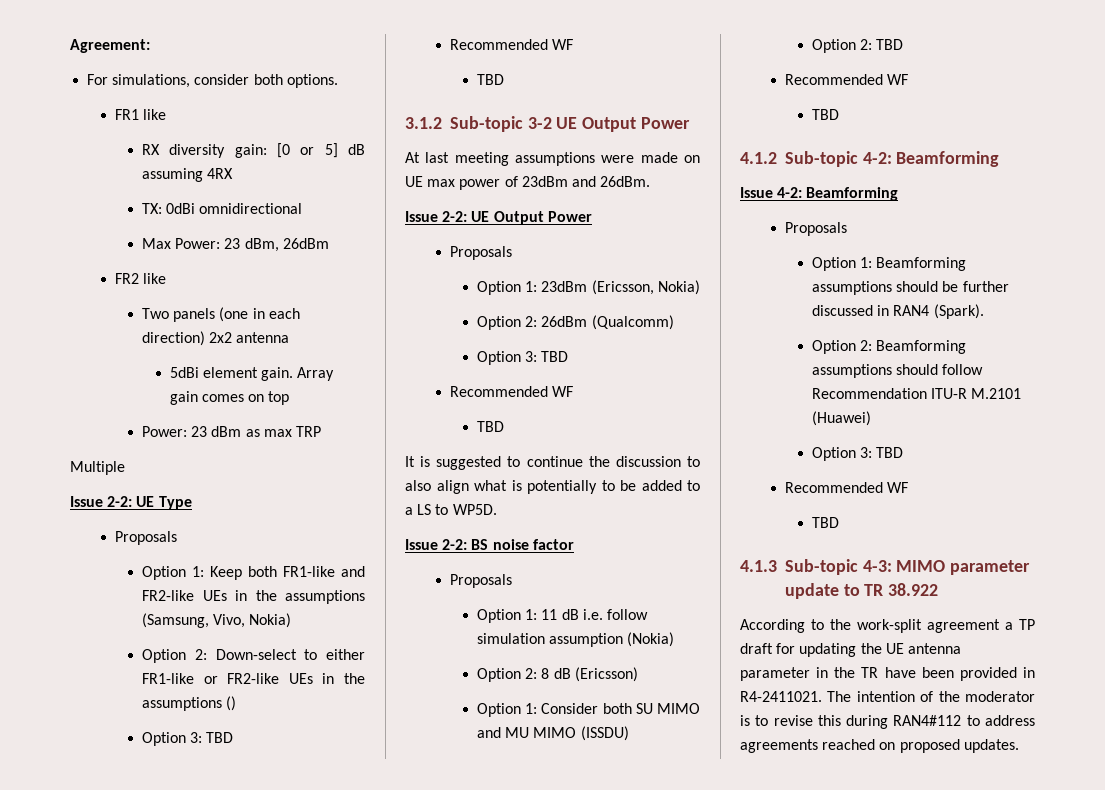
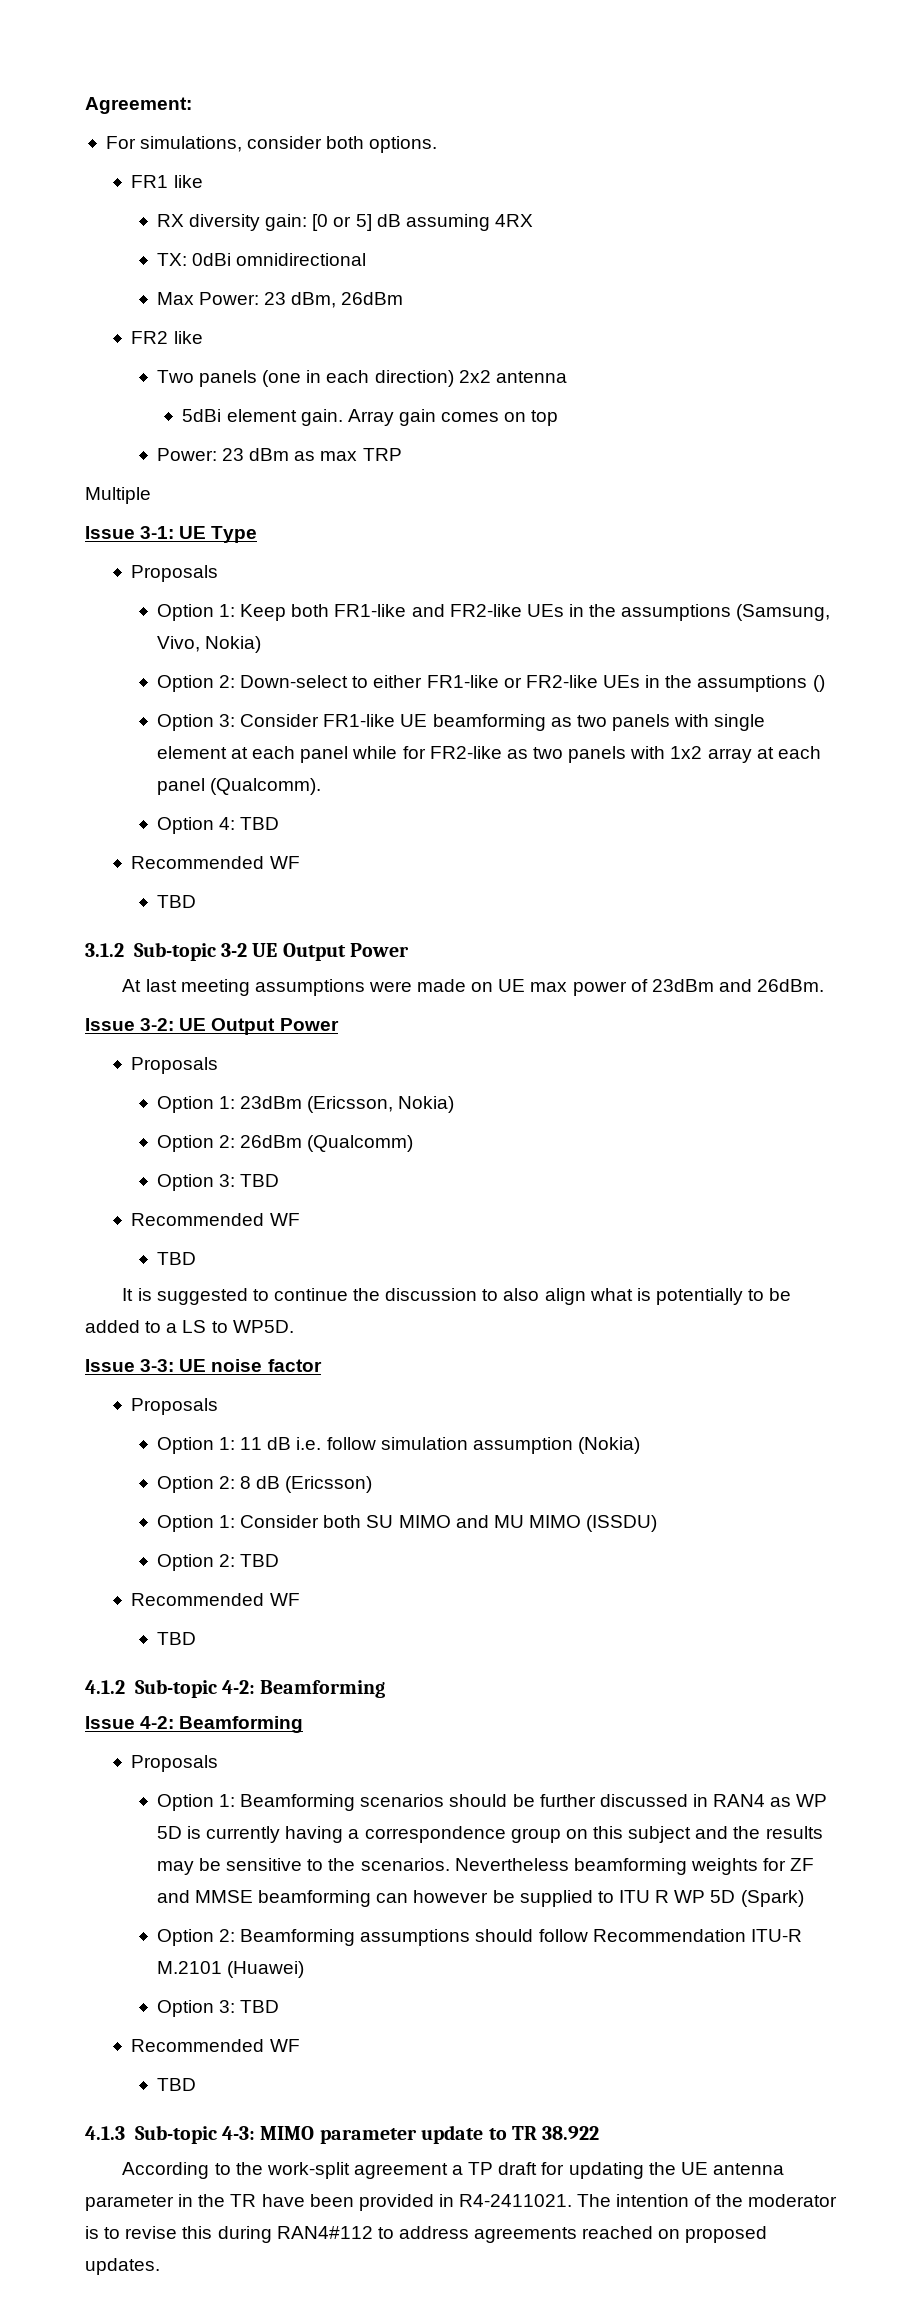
[107,496,133,507] 2-2: -> [140,526,175,539] 3-1:
(203, 737) none -> [240,714,766,731] [156,746,821,763] [156,778,322,795] [156,817,236,834] Consider FR1-like UE beamforming as two panels with single element at each panel while for FR2-like as two panels with 1x2 array at each panel (Qualcomm). // Option 4:
[442,211,468,222] 2-2: -> [140,1018,175,1031] 3-2:
[442,539,489,550] 2-2: BS -> [140,1359,207,1372] 3-3: UE
[812,281,893,295] assumptions -> [360,1794,445,1807] scenarios
[933,304,984,319] (Spark). -> [770,1794,828,1807] [156,1826,823,1843] [156,1858,815,1875] [156,1890,804,1907] as WP 5D is currently having a correspondence group on this subject and the results may be sensitive to the scenarios. Nevertheless beamforming weights for ZF and MMSE beamforming can however be supplied to ITU R WP 5D (Spark)

